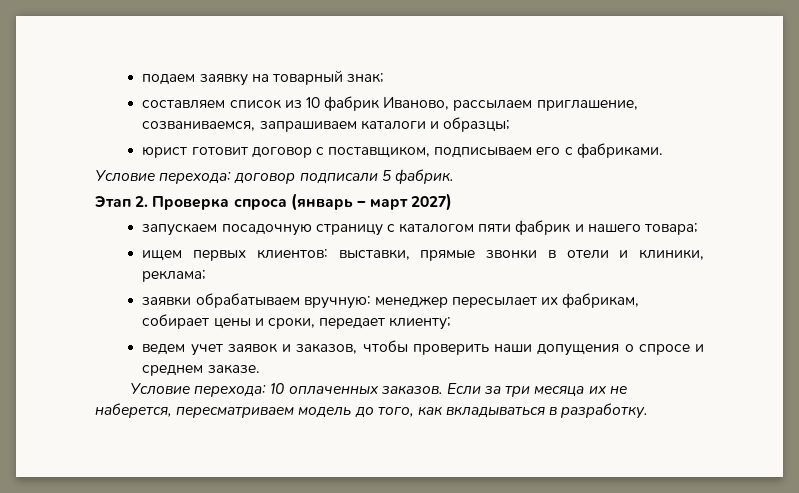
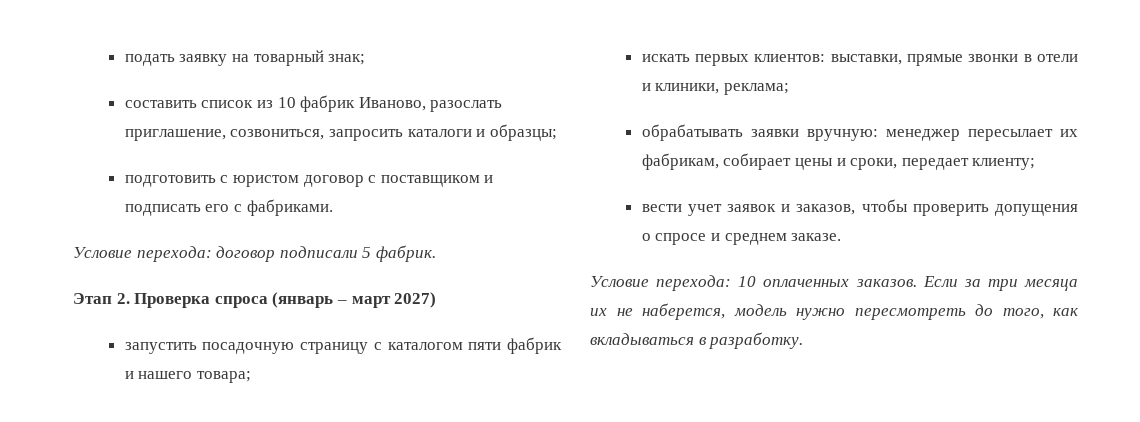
[142,74,196,85] подаем -> [124,54,175,66] подать
[142,100,226,109] составляем -> [124,100,197,108] составить
[453,100,638,111] [142,121,357,132] рассылаем приглашение, созваниваемся, запрашиваем -> [430,100,503,112] [124,129,403,141] разослать приглашение, созвониться, запросить
[142,146,533,158] юрист готовит договор с поставщиком, подписываем -> [124,175,494,187] [124,204,201,216] подготовить с юристом договор с поставщиком и подписать
[142,223,218,236] запускаем -> [124,342,197,354] запустить
[142,250,183,261] ищем -> [641,54,690,62] искать
[142,293,300,308] заявки обрабатываем -> [641,124,799,141] обрабатывать заявки
[142,344,186,355] ведем -> [641,204,682,212] вести
[494,344,533,352] наши -> (989, 210) none
[176,406,352,418] пересматриваем модель -> [733,304,966,320] модель нужно пересмотреть

